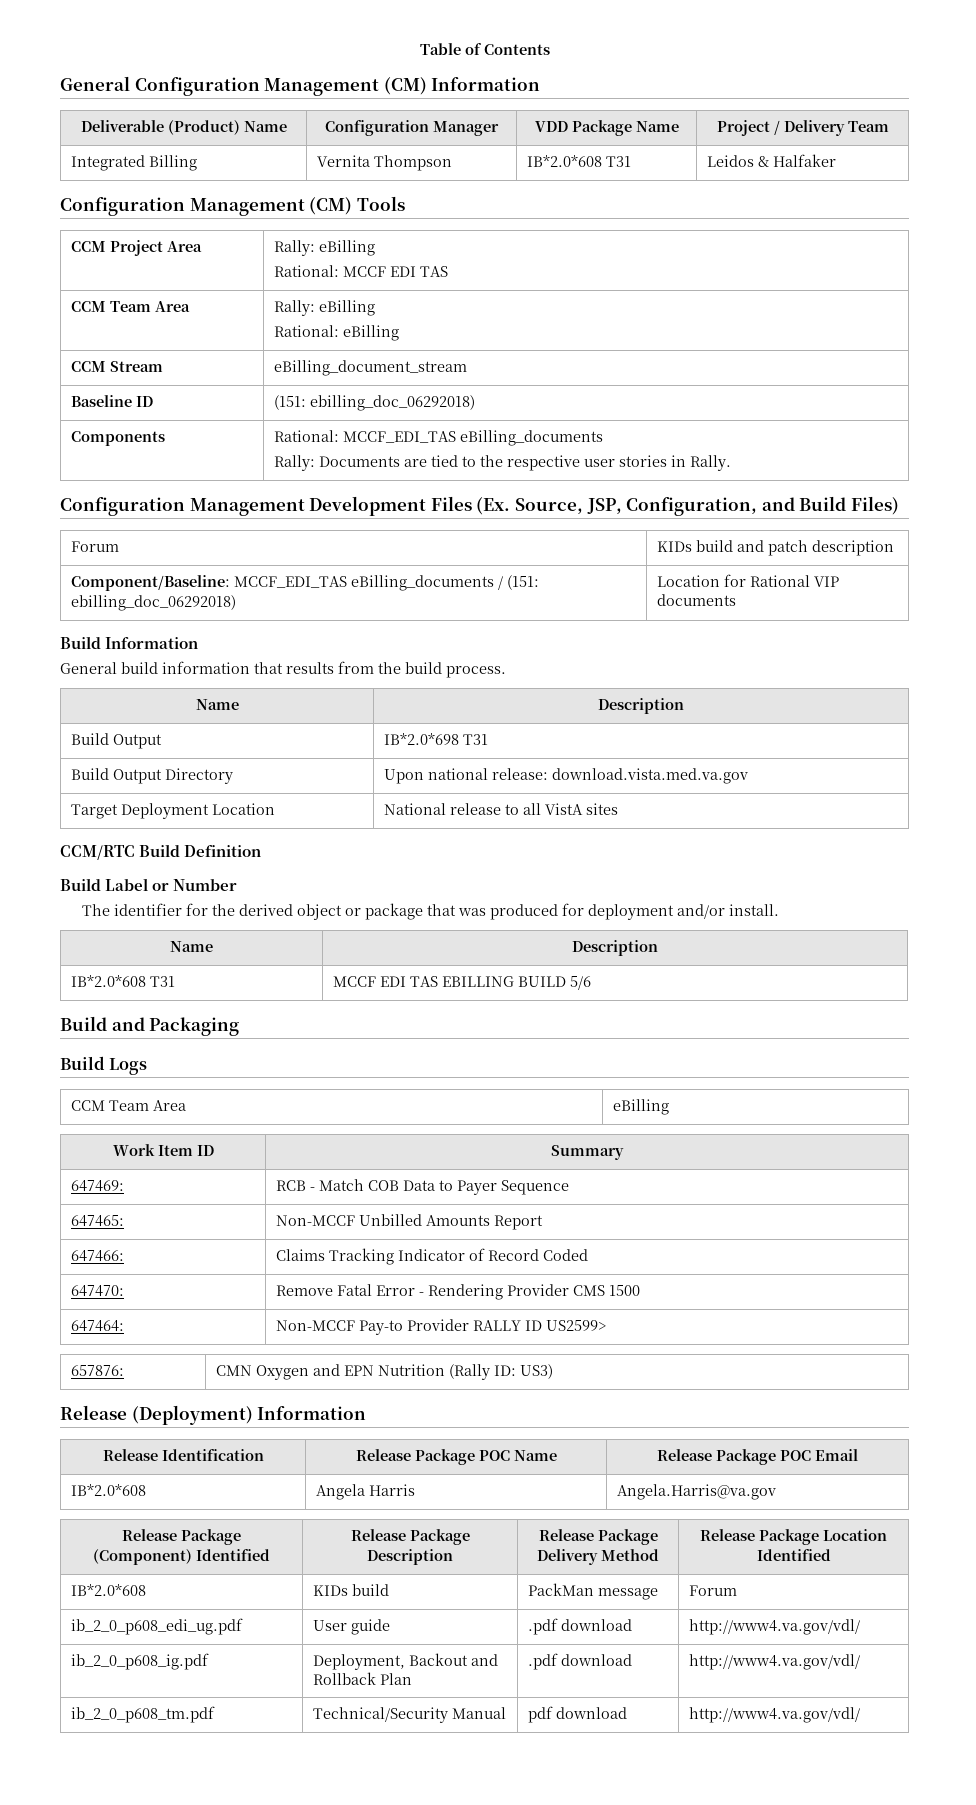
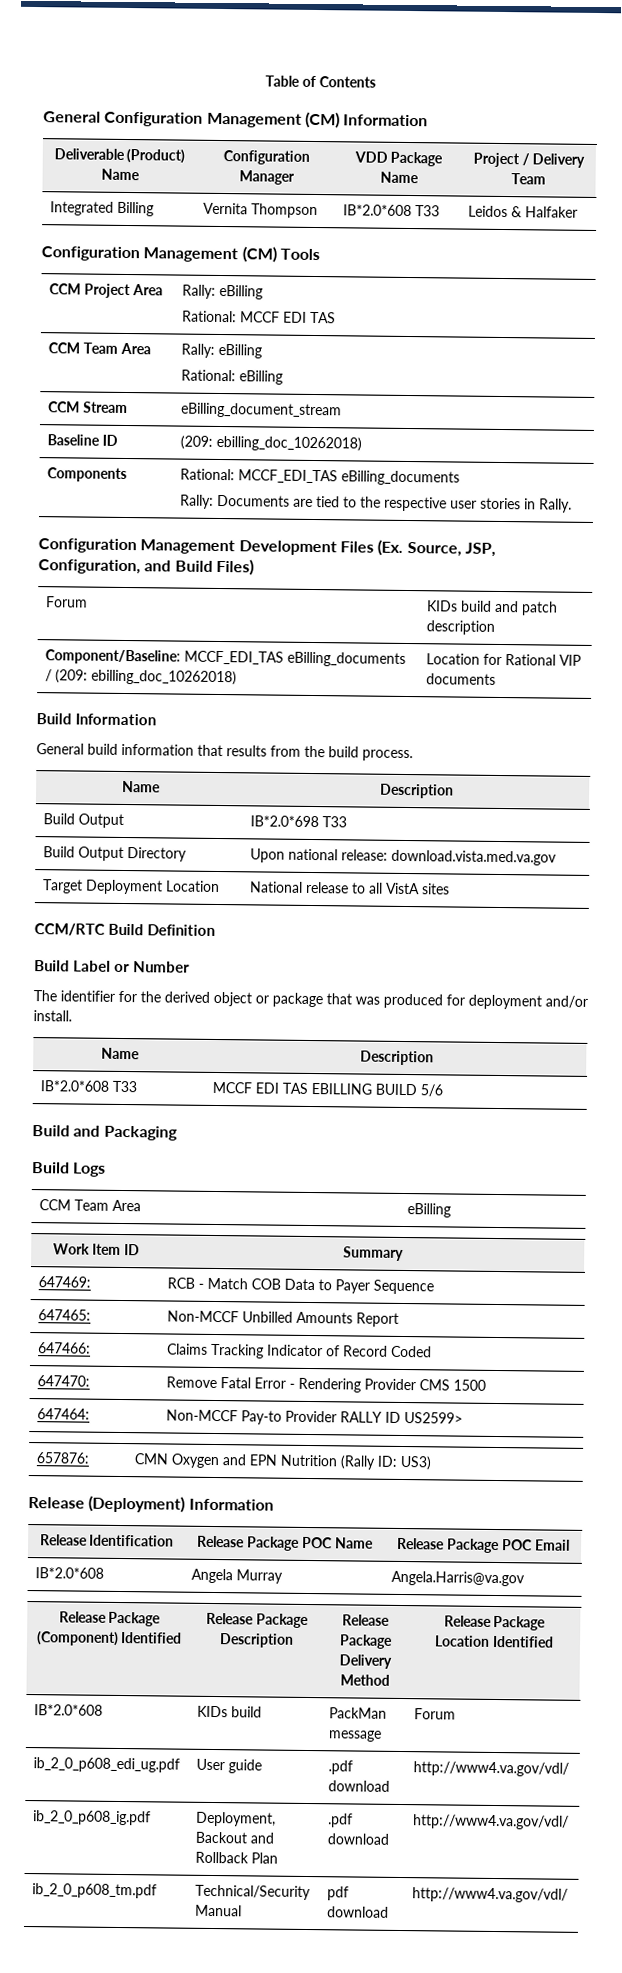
[606,156,632,167] T31 -> [415,205,441,217] T33
[274,395,476,411] (151: ebilling_doc_06292018) -> [180,435,363,452] (209: ebilling_doc_10262018)
[507,575,540,590] [71,595,237,611] (151: ebilling_doc_06292018) -> [55,669,238,686] (209: ebilling_doc_10262018)
[463,734,489,745] T31 -> [322,816,348,828] T33
[150,976,176,987] T31 -> [112,1080,138,1093] T33
[369,1484,416,1496] Harris -> [236,1569,284,1584] Murray

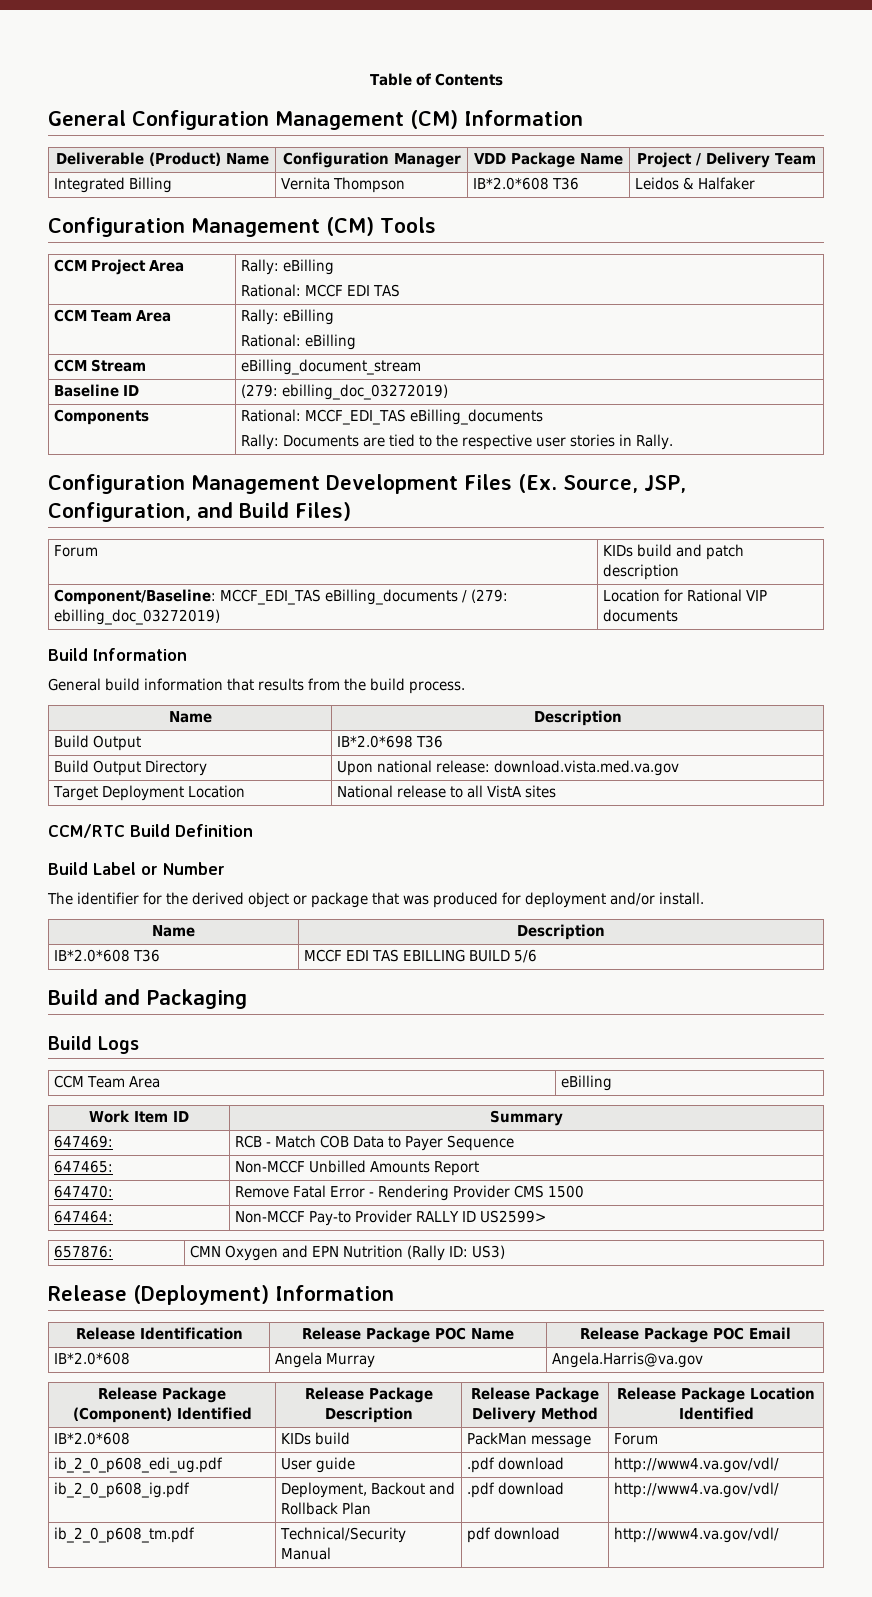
[415,205,441,217] T33 -> [551,177,579,190] T36
[180,435,363,452] (209: ebilling_doc_10262018) -> [240,384,448,400] (279: ebilling_doc_03272019)
[55,669,238,686] (209: ebilling_doc_10262018) -> [470,589,508,603] [53,609,220,625] (279: ebilling_doc_03272019)
[322,816,348,828] T33 -> [415,735,443,748] T36
[112,1080,138,1093] T33 -> [132,949,160,962] T36
[38,1342,92,1354] [167,1343,433,1359] // 647466: | Claims Tracking Indicator of Record Coded -> (479, 1168) none

